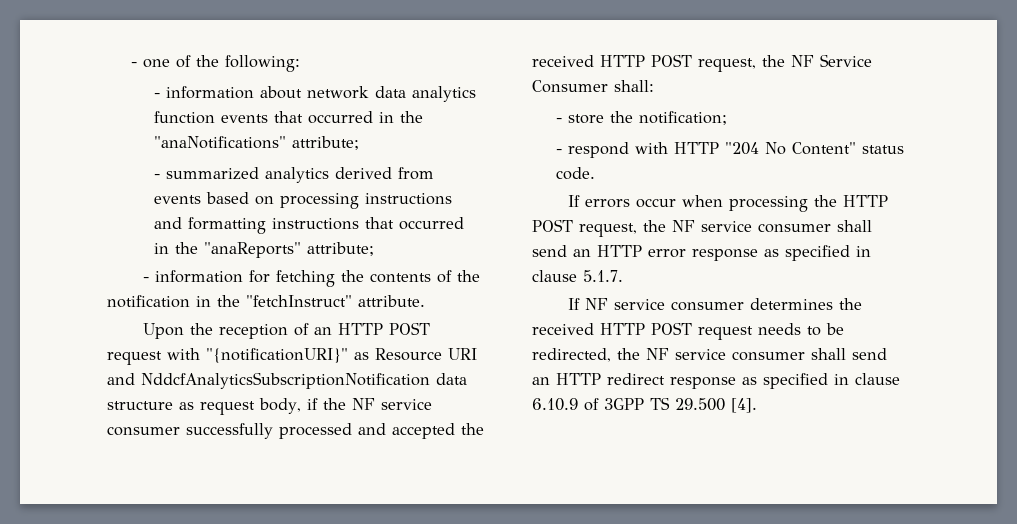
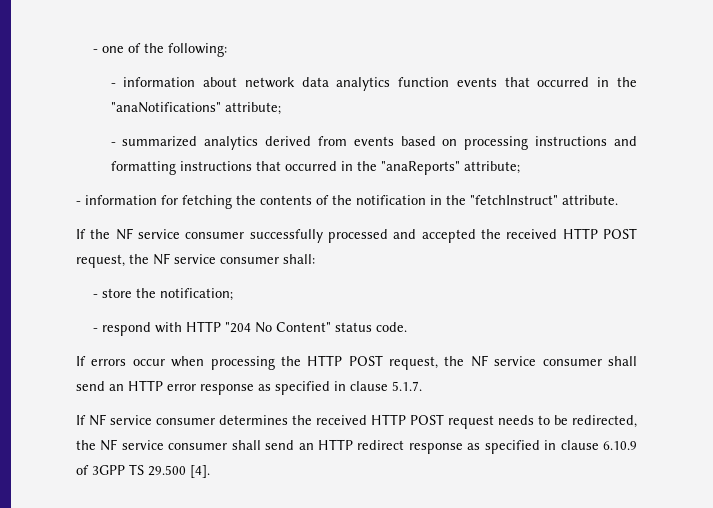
[142,322,430,339] [107,348,477,365] [107,372,467,389] [107,398,318,415] Upon the reception of an HTTP POST request with "{notificationURI}" as Resource URI and NddcfAnalyticsSubscriptionNotification data structure as request body, if -> [76,229,86,239] If
[820,54,872,67] [532,80,608,93] Service Consumer -> [174,254,279,264] service consumer

